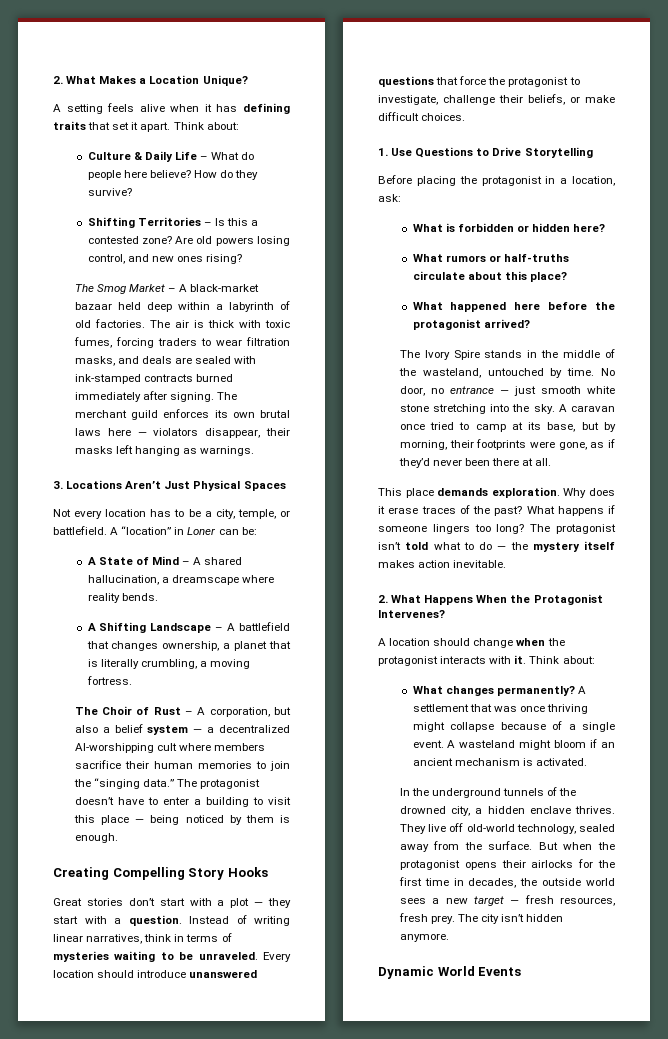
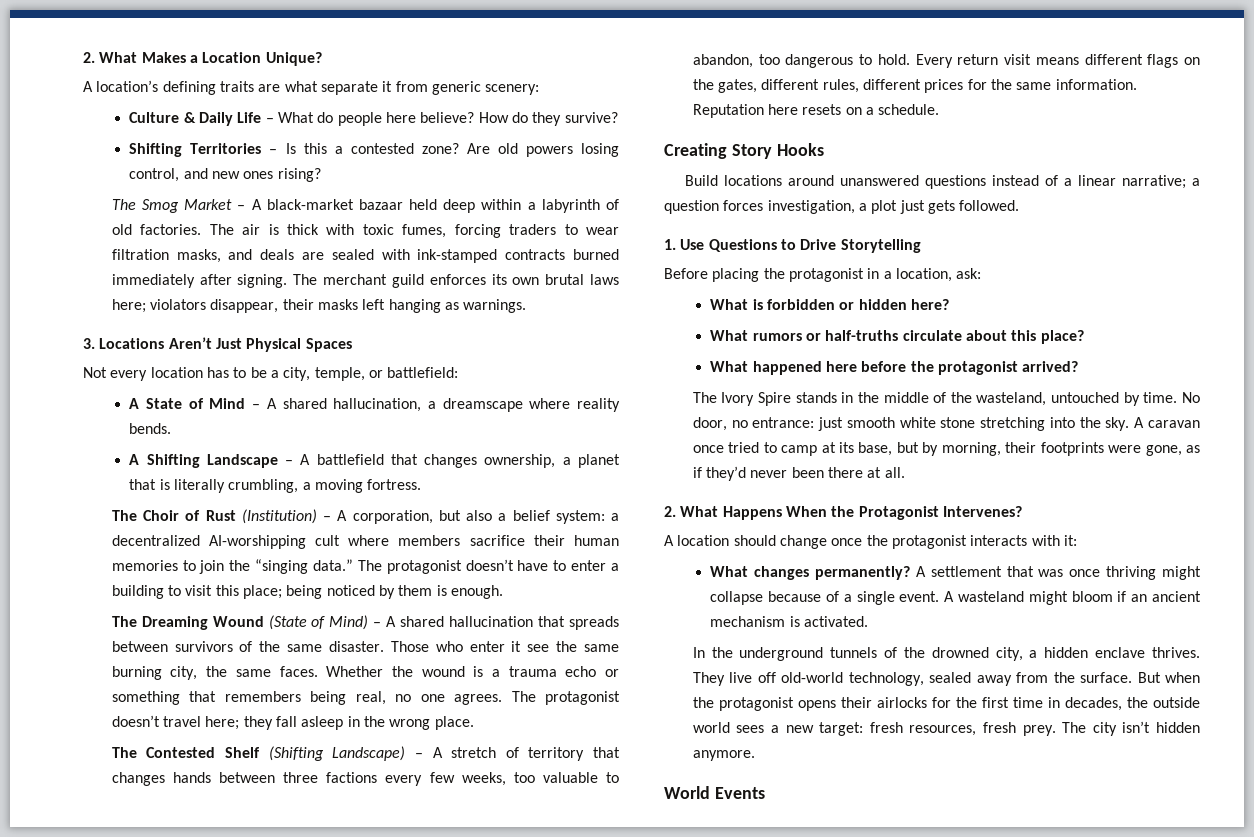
[66,103,290,114] [53,121,239,132] setting feels alive when it has defining traits that set it apart. Think about: -> [96,80,540,95] location’s defining traits are what separate it from generic scenery:
[107,428,147,436] here — -> [111,299,146,313] here;
[53,526,257,535] battlefield. A “location” in Loner can be: -> [387,367,459,378] battlefield:
(181, 711) none -> [241,509,317,524] (Institution)
[147,725,203,735] system — -> [555,510,605,524] system:
[101,815,145,825] place — -> [243,585,283,599] place;
(118, 838) none -> [111,615,619,630] [111,641,619,652] [111,666,619,680] [111,691,621,705] [111,715,474,730] [111,746,620,761] [111,772,619,786] [692,54,1200,68] [692,79,1137,93] [692,104,940,118] // The Dreaming Wound (State of Mind) – A shared hallucination that spreads between survivors of the same disaster. Those who enter it see the same burning city, the same faces. Whether the wound is a trauma echo or something that remembers being real, no one agrees. The protagonist doesn’t travel here; they fall asleep in the wrong place. // The Contested Shelf (Shifting Landscape) – A stretch of territory that changes hands between three factions every few weeks, too valuable to abandon, too dangerous to hold. Every return visit means different flags on the gates, different rules, different prices for the same information. Reputation here resets on a schedule.
[112,867,185,880] Compelling -> (727, 151) none
[53,898,291,908] [53,915,290,926] [53,933,232,944] [53,951,291,962] [53,970,258,978] [378,76,580,87] [378,94,615,105] [378,112,466,121] Great stories don’t start with a plot — they start with a question. Instead of writing linear narratives, think in terms of mysteries waiting to be unraveled. Every location should introduce unanswered questions that force the protagonist to investigate, challenge their beliefs, or make difficult choices. -> [685,175,1200,189] [664,200,1020,214] Build locations around unanswered questions instead of a linear narrative; a question forces investigation, a plot just gets followed.
[449,386,509,394] entrance — -> [752,417,815,428] entrance:
[378,487,615,498] [378,505,615,516] [378,524,616,534] [378,541,615,552] [378,560,507,568] // This place demands exploration. Why does it erase traces of the past? What happens if someone lingers too long? The protagonist isn’t told what to do — the mystery itself makes action inevitable. -> (905, 472) none
[516,638,546,646] when -> [831,538,863,546] once
[514,655,595,664] it. Think about: -> [1063,535,1077,546] it:
[473,896,520,906] target — -> [819,722,864,736] target:
[378,966,434,979] Dynamic -> (755, 755) none

